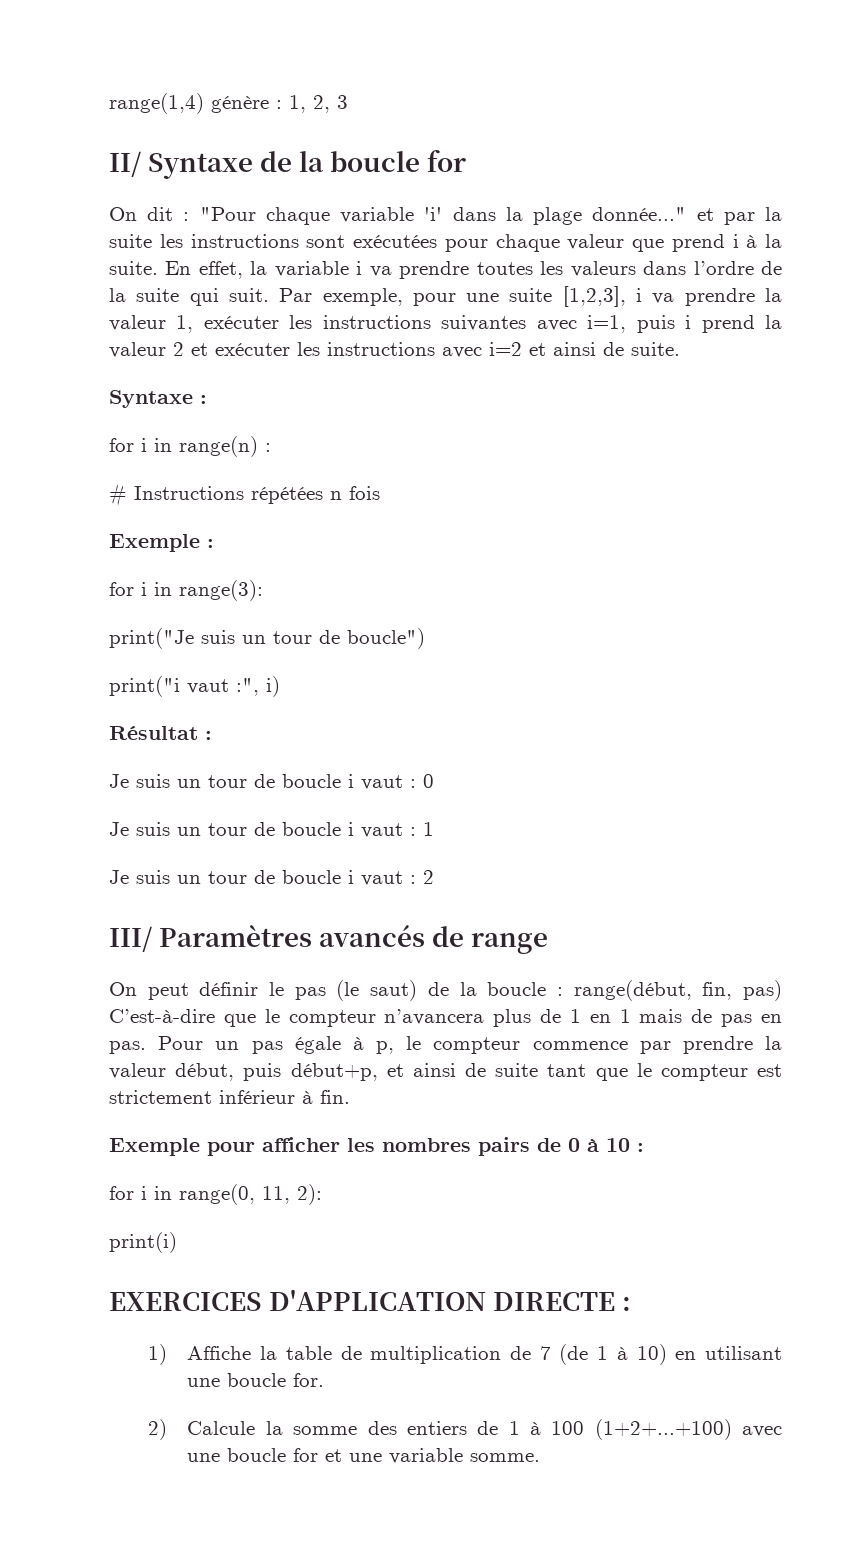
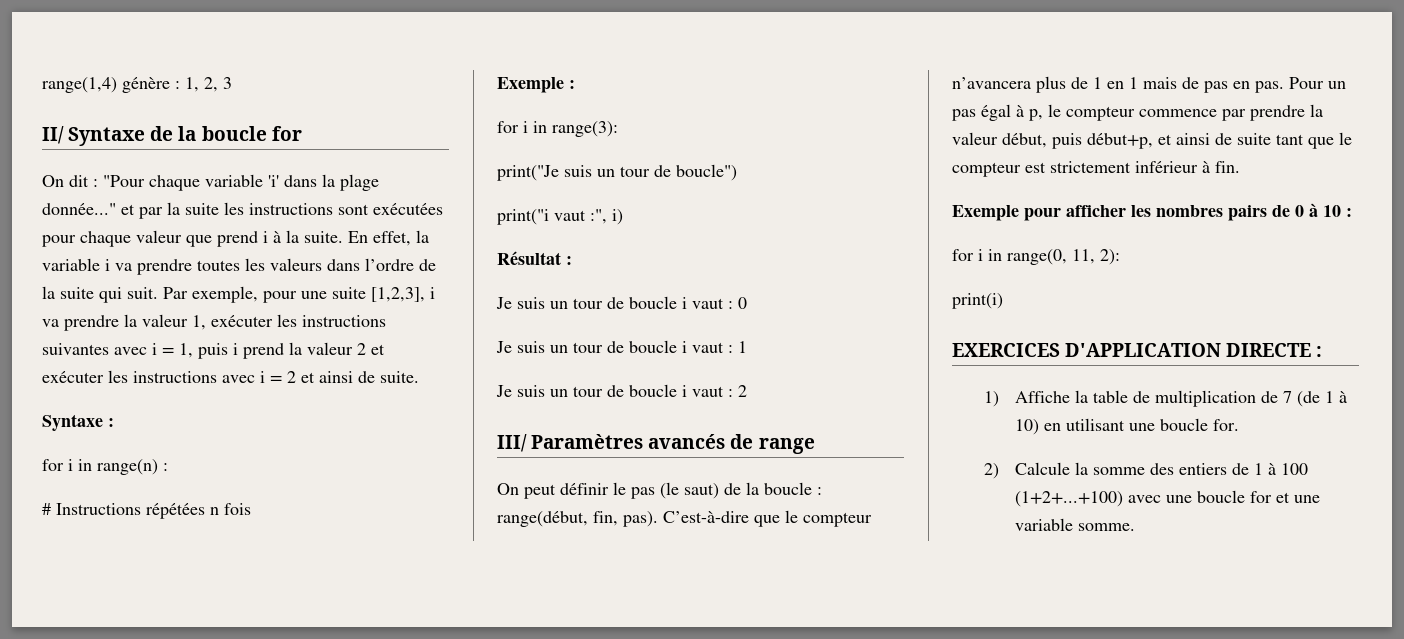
[587,315,627,333] i=1, -> [152,343,193,358] i = 1,
[489,342,522,356] i=2 -> [260,371,296,383] i = 2
[743,980,782,1001] pas) -> [623,511,658,527] pas).
[294,1036,341,1054] égale -> [981,104,1011,121] égal

